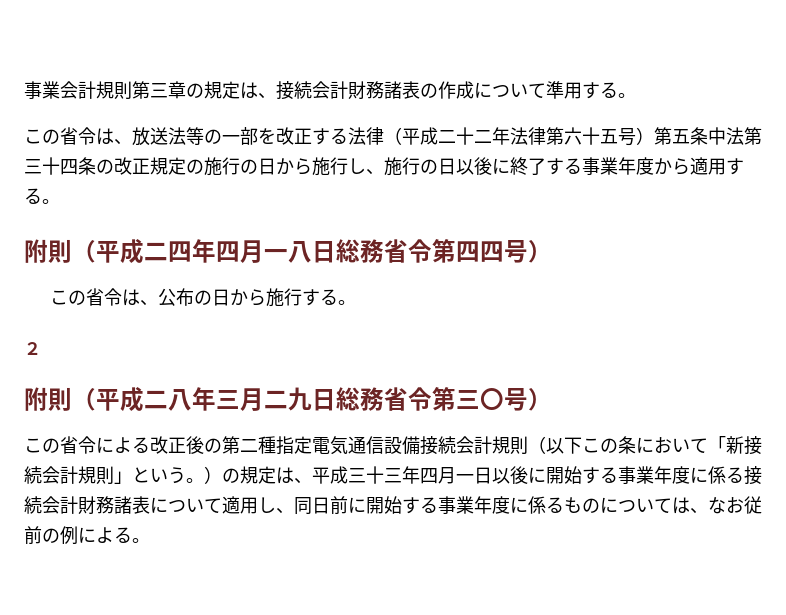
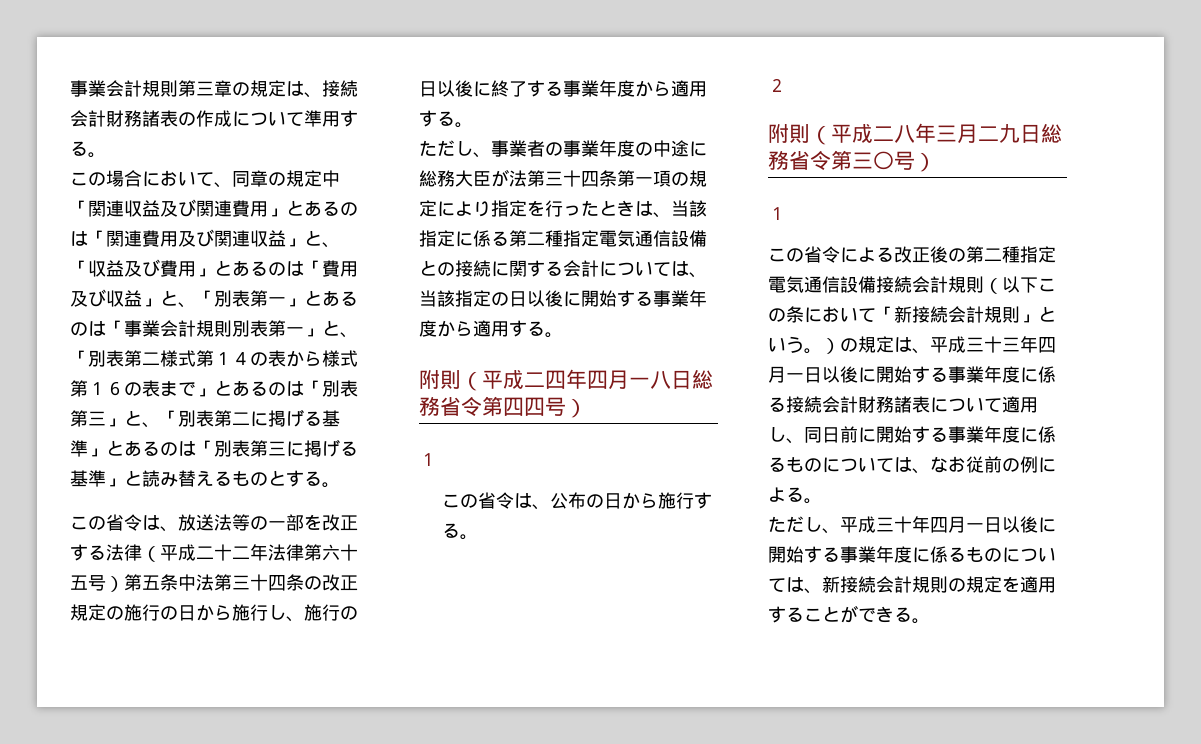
(636, 95) none -> [70,170,340,188] [70,199,358,217] [70,229,340,248] [70,259,358,277] [70,289,358,308] [70,320,358,338] [70,350,358,367] [70,380,358,397] [70,409,340,428] [70,439,358,457] [70,470,340,488] // この場合において、同章の規定中「関連収益及び関連費用」とあるのは「関連費用及び関連収益」と、「収益及び費用」とあるのは「費用及び収益」と、「別表第一」とあるのは「事業会計規則別表第一」と、「別表第二様式第１４の表から様式第１６の表まで」とあるのは「別表第三」と、「別表第二に掲げる基準」とあるのは「別表第三に掲げる基準」と読み替えるものとする。
(60, 201) none -> [419,140,707,158] [419,169,707,187] [419,200,707,218] [419,230,707,247] [419,260,707,278] [419,290,707,307] [419,320,563,338] // ただし、事業者の事業年度の中途に総務大臣が法第三十四条第一項の規定により指定を行ったときは、当該指定に係る第二種指定電気通信設備との接続に関する会計については、当該指定の日以後に開始する事業年度から適用する。
(552, 251) none -> [419,453,437,466] // １
(552, 399) none -> [768,207,786,220] // １
(150, 540) none -> [768,516,1056,534] [768,546,1056,563] [768,576,1056,594] [768,605,930,624] // ただし、平成三十年四月一日以後に開始する事業年度に係るものについては、新接続会計規則の規定を適用することができる。

